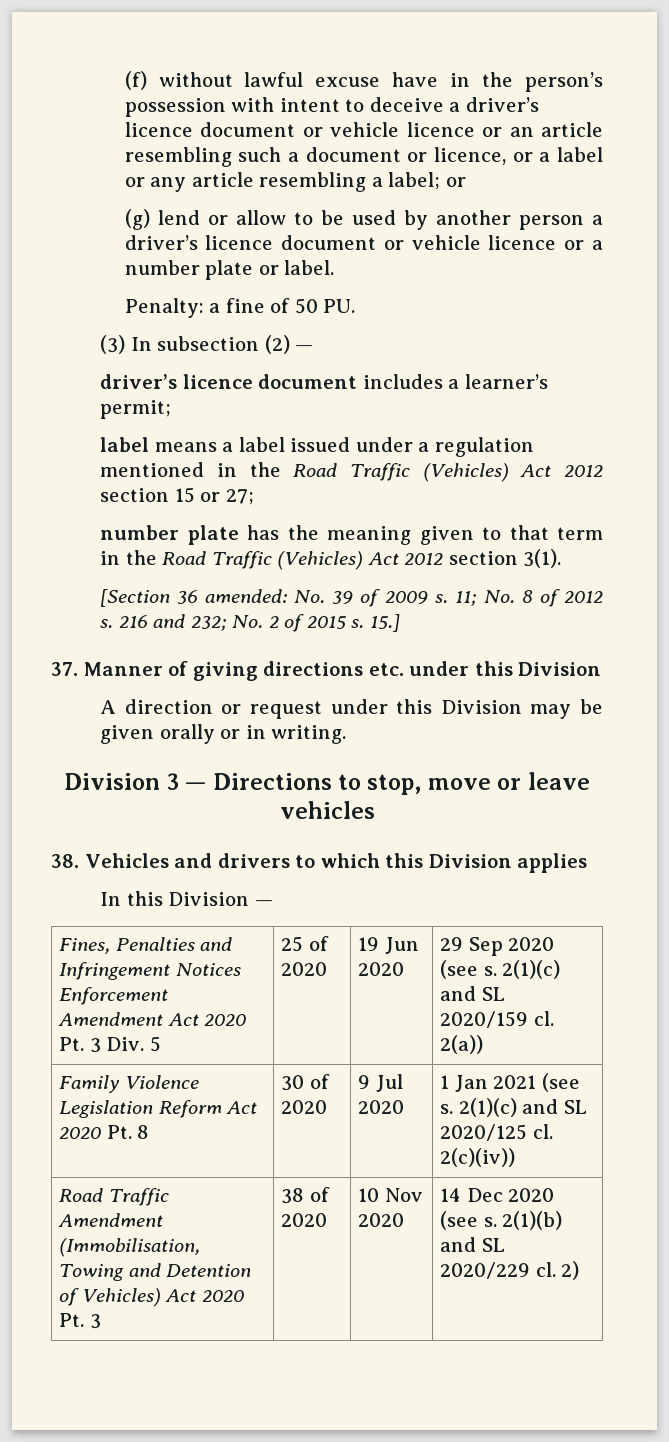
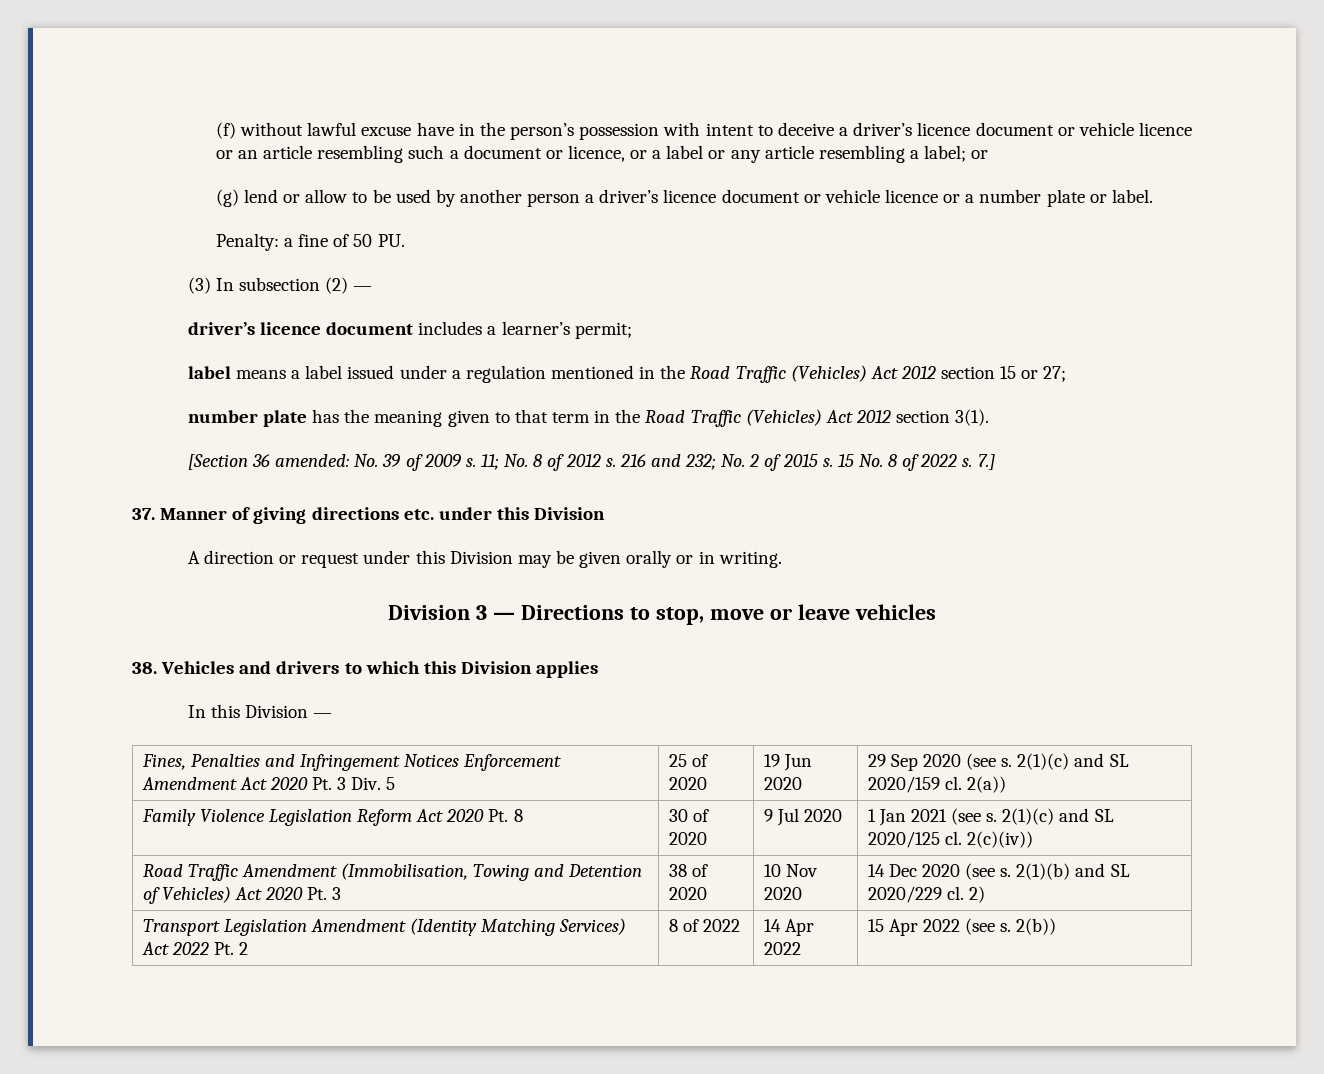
[369,614,400,632] 15.] -> [837,454,995,471] 15 No. 8 of 2022 s. 7.]
(580, 1270) none -> [142,918,627,936] [141,942,249,955] [668,919,740,932] [763,919,814,936] [763,942,801,955] [867,918,1057,936] // Transport Legislation Amendment (Identity Matching Services) Act 2022 Pt. 2 | 8 of 2022 | 14 Apr 2022 | 15 Apr 2022 (see s. 2(b))

